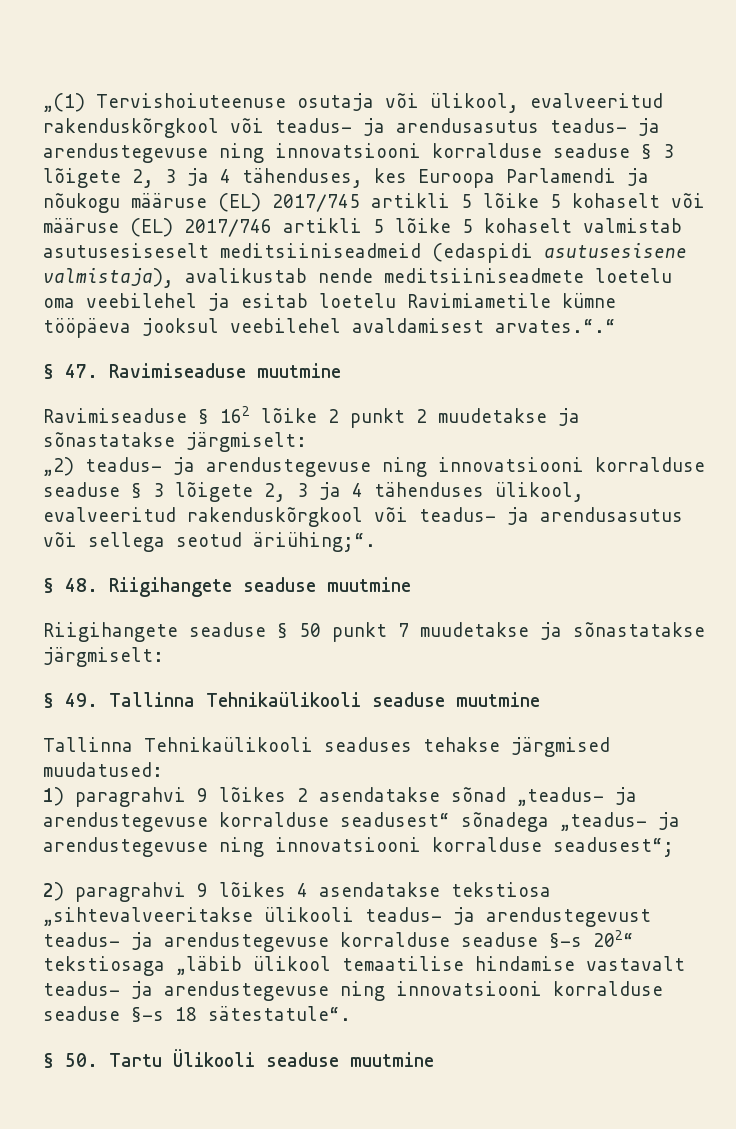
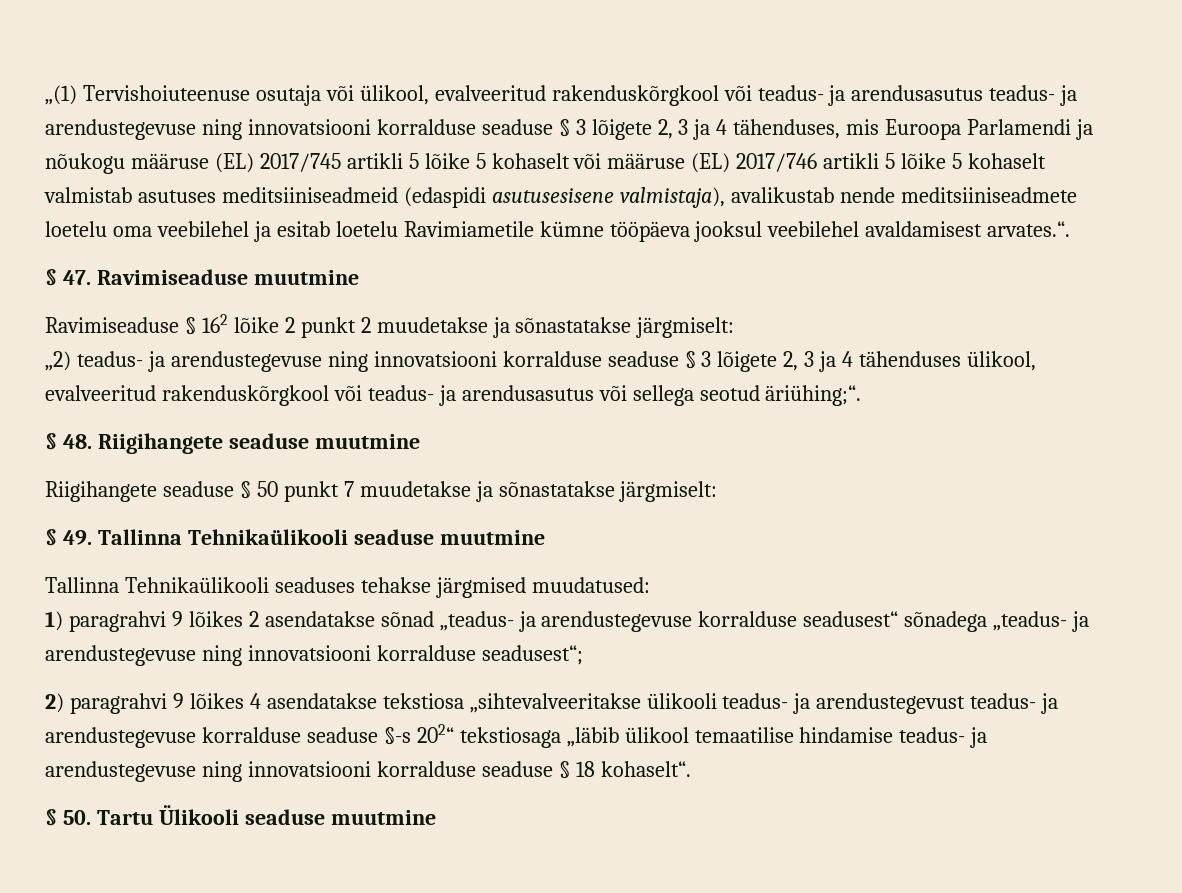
[374,168,407,183] kes -> [846,119,880,135] mis
[43,243,209,258] asutusesiseselt -> [137,190,216,203] asutuses
[495,319,616,333] arvates.“.“ -> [987,221,1071,237] arvates.“.
[586,956,685,971] [43,981,663,1001] [43,1006,351,1022] vastavalt teadus- ja arendustegevuse ning innovatsiooni korralduse seaduse §-s 18 sätestatule“. -> [899,727,988,748] [45,761,691,782] teadus- ja arendustegevuse ning innovatsiooni korralduse seaduse § 18 kohaselt“.

